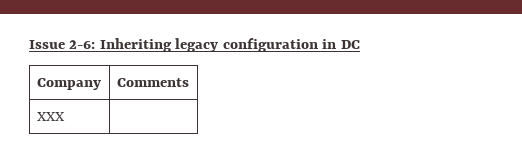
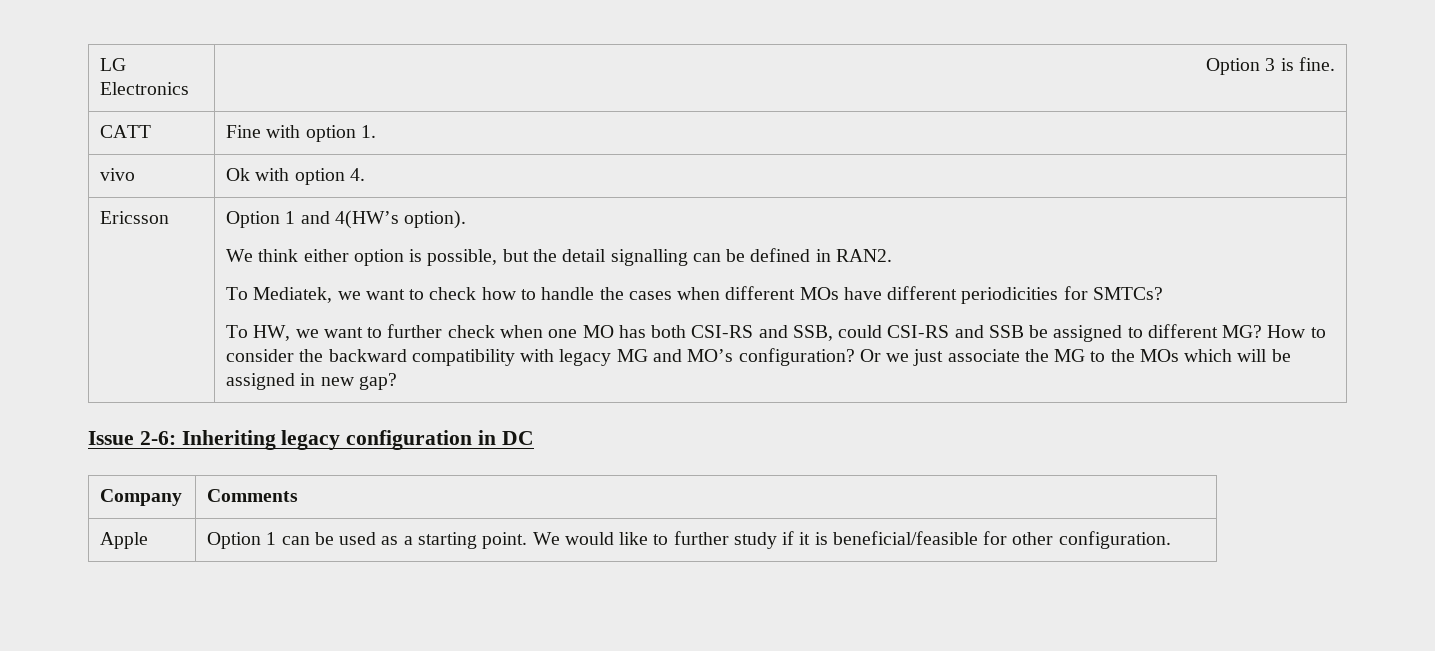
(29, 44) none -> [100,58,127,71] [100,82,190,95] [1206,57,1335,75] [100,125,152,138] [226,125,376,142] [100,168,136,181] [226,168,365,185] [100,211,170,224] [226,210,467,229] [226,248,892,266] [226,286,1163,304] [226,324,1326,342] [226,348,1291,366] [226,373,397,390] LG Electronics | Option 3 is fine. // CATT | Fine with option 1. // vivo | Ok with option 4. // Ericsson | Option 1 and 4(HW’s option). // We think either option is possible, but the detail signalling can be defined in RAN2. // To Mediatek, we want to check how to handle the cases when different MOs have different periodicities for SMTCs? // To HW, we want to further check when one MO has both CSI-RS and SSB, could CSI-RS and SSB be assigned to different MG? How to consider the backward compatibility with legacy MG and MO’s configuration? Or we just associate the MG to the MOs which will be assigned in new gap? //
[36,112,65,121] XXX | -> [100,532,149,549] [207,531,1171,549] Apple | Option 1 can be used as a starting point. We would like to further study if it is beneficial/feasible for other configuration.

